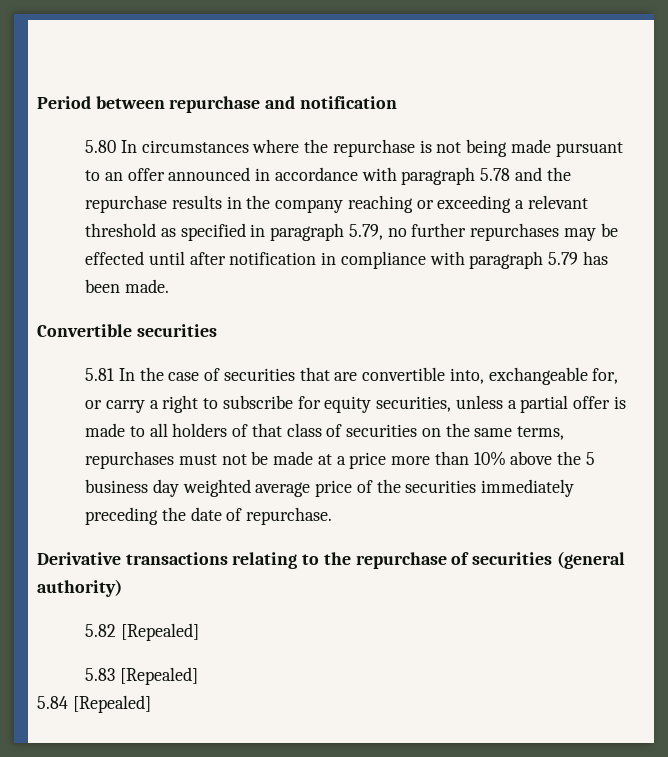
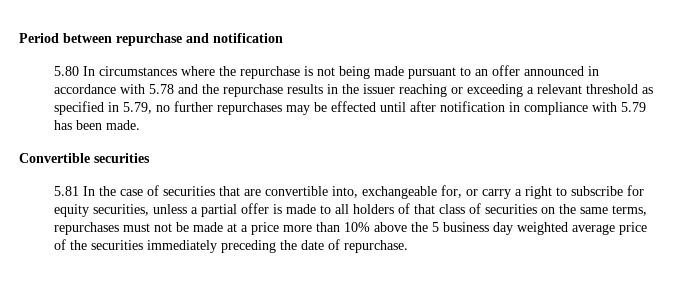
[401,167,476,185] paragraph -> (145, 89) none
[275,199,344,213] company -> [362,84,395,94] issuer
[270,223,345,241] paragraph -> (119, 107) none
[469,251,544,269] paragraph -> (617, 107) none
[37,551,625,569] [37,579,122,597] [85,623,200,641] [85,667,199,685] [37,695,151,713] // Derivative transactions relating to the repurchase of securities (general authority) // 5.82 [Repealed] // 5.83 [Repealed] // 5.84 [Repealed] -> (408, 246) none

